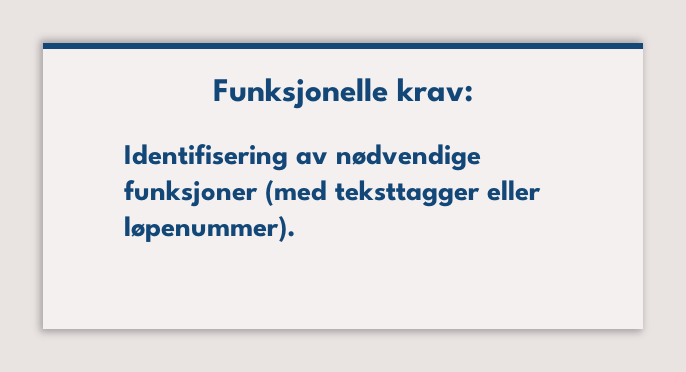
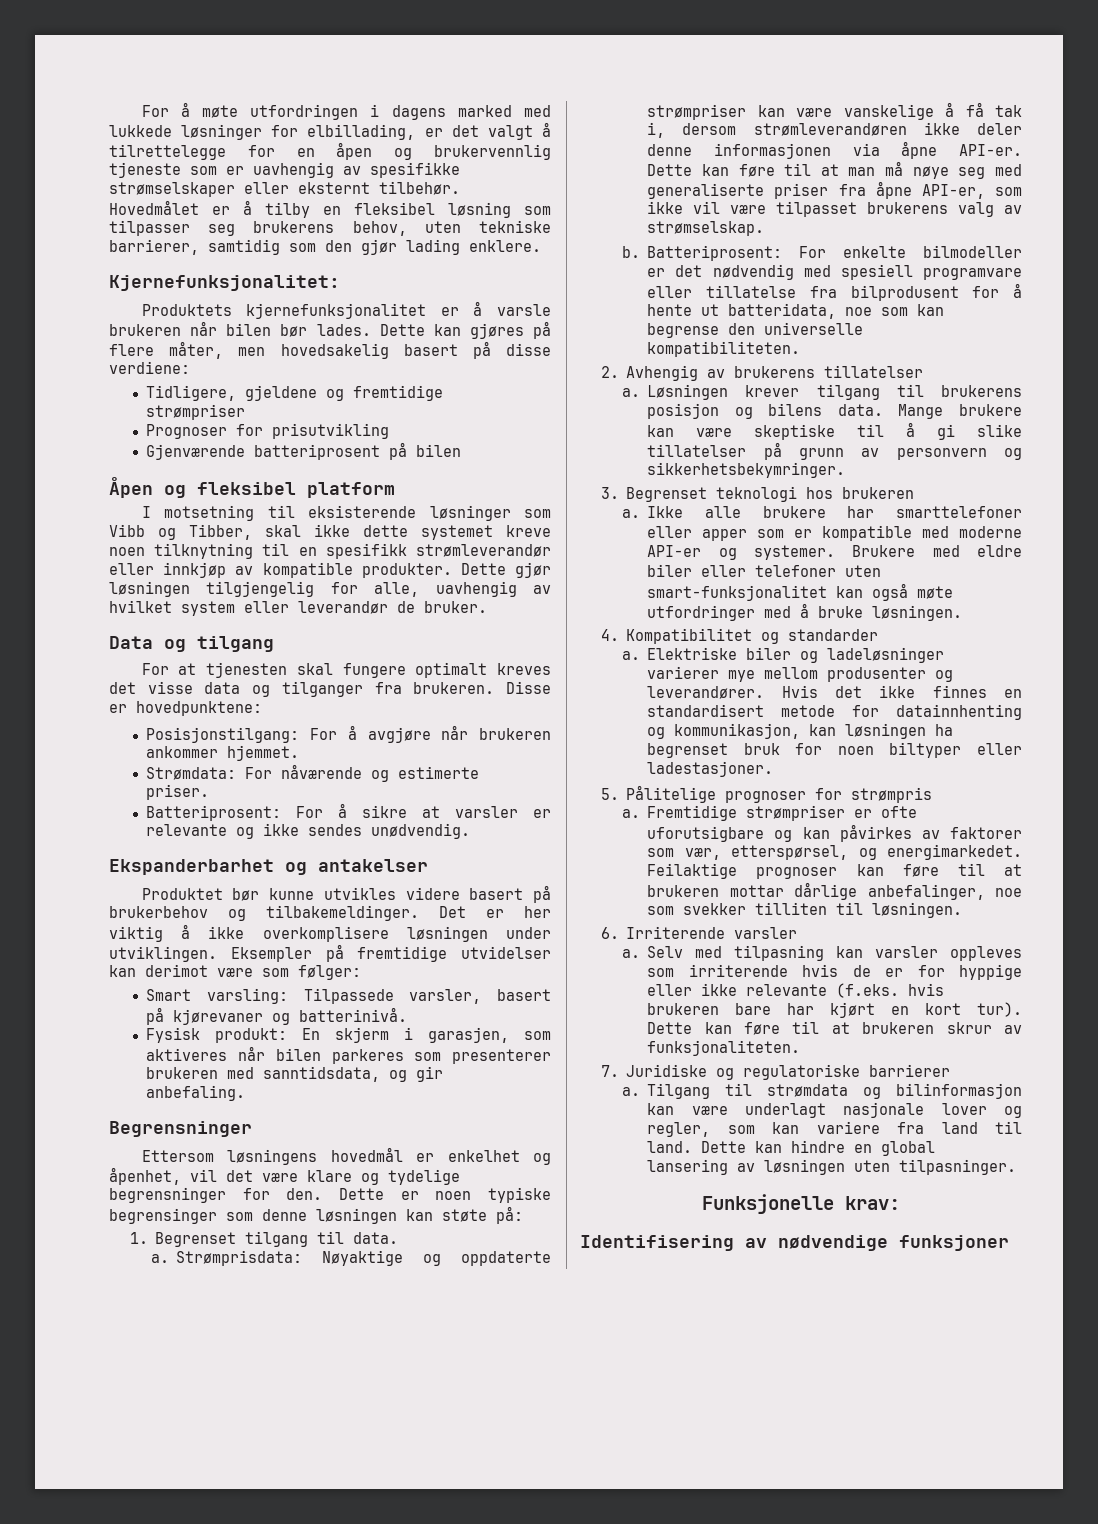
(213, 93) none -> [141,102,551,120] [109,122,552,140] [109,142,551,160] [109,162,460,178] [109,181,460,197] [109,200,551,218] [109,220,551,236] [109,239,541,255] [109,275,340,291] [141,301,551,319] [109,321,551,339] [109,341,551,359] [109,361,190,374] [146,385,444,401] [146,404,246,420] [146,423,390,439] [146,442,462,460] [109,477,395,498] [141,505,551,521] [109,524,551,540] [109,543,551,559] [109,562,551,578] [109,581,551,597] [109,600,487,616] [109,636,274,652] [141,662,551,678] [109,681,551,697] [109,701,262,716] [146,725,551,743] [146,745,300,761] [146,764,480,782] [146,784,210,800] [146,803,551,821] [146,823,471,839] [109,859,428,875] [141,885,551,903] [109,905,551,921] [109,924,551,942] [109,944,551,962] [109,964,361,980] [146,988,551,1004] [146,1007,408,1025] [146,1027,551,1043] [146,1046,551,1064] [146,1066,444,1082] [146,1085,246,1101] [109,1121,252,1137] [141,1147,552,1165] [109,1167,460,1185] [109,1187,551,1203] [109,1206,523,1224] [129,1231,399,1247] [150,1250,551,1266] [647,102,1022,120] [647,122,1022,138] [647,141,1022,159] [647,161,1023,179] [647,181,1022,199] [647,201,1022,217] [647,221,765,236] [621,245,1022,261] [647,264,1022,280] [647,283,1022,301] [647,303,945,319] [647,322,864,338] [647,341,801,357] [600,365,924,381] [621,384,1022,400] [647,403,1022,419] [647,422,1022,440] [647,442,1022,460] [647,462,846,478] [600,486,915,502] [621,506,1022,518] [647,525,1022,541] [647,545,1022,560] [647,564,882,577] [647,583,954,601] [647,603,963,621] [600,628,879,644] [621,647,945,663] [647,666,954,682] [647,685,1022,699] [647,704,1022,720] [647,723,954,739] [647,742,1022,758] [647,761,774,777] [600,785,933,803] [621,805,918,821] [647,824,1022,842] [647,844,1022,860] [647,863,1023,879] [647,882,1022,900] [647,902,963,918] [600,926,798,939] [621,945,1022,961] [647,964,1023,980] [647,983,945,998] [647,1002,1022,1018] [647,1021,1022,1035] [647,1040,801,1056] [600,1064,951,1080] [621,1083,1022,1099] [647,1102,1022,1118] [647,1121,1022,1137] [647,1140,936,1156] [647,1159,1017,1175] For å møte utfordringen i dagens marked med lukkede løsninger for elbillading, er det valgt å tilrettelegge for en åpen og brukervennlig tjeneste som er uavhengig av spesifikke strømselskaper eller eksternt tilbehør. Hovedmålet er å tilby en fleksibel løsning som tilpasser seg brukerens behov, uten tekniske barrierer, samtidig som den gjør lading enklere. // Kjernefunksjonalitet: // Produktets kjernefunksjonalitet er å varsle brukeren når bilen bør lades. Dette kan gjøres på flere måter, men hovedsakelig basert på disse verdiene: // Tidligere, gjeldene og fremtidige strømpriser // Prognoser for prisutvikling // Gjenværende batteriprosent på bilen // Åpen og fleksibel platform // I motsetning til eksisterende løsninger som Vibb og Tibber, skal ikke dette systemet kreve noen tilknytning til en spesifikk strømleverandør eller innkjøp av kompatible produkter. Dette gjør løsningen tilgjengelig for alle, uavhengig av hvilket system eller leverandør de bruker. // Data og tilgang // For at tjenesten skal fungere optimalt kreves det visse data og tilganger fra brukeren. Disse er hovedpunktene: // Posisjonstilgang: For å avgjøre når brukeren ankommer hjemmet. // Strømdata: For nåværende og estimerte priser. // Batteriprosent: For å sikre at varsler er relevante og ikke sendes unødvendig. // Ekspanderbarhet og antakelser // Produktet bør kunne utvikles videre basert på brukerbehov og tilbakemeldinger. Det er her viktig å ikke overkomplisere løsningen under utviklingen. Eksempler på fremtidige utvidelser kan derimot være som følger: // Smart varsling: Tilpassede varsler, basert på kjørevaner og batterinivå. // Fysisk produkt: En skjerm i garasjen, som aktiveres når bilen parkeres som presenterer brukeren med sanntidsdata, og gir anbefaling. // Begrensninger // Ettersom løsningens hovedmål er enkelhet og åpenhet, vil det være klare og tydelige begrensninger for den. Dette er noen typiske begrensinger som denne løsningen kan støte på: // 1. Begrenset tilgang til data. // a. Strømprisdata: Nøyaktige og oppdaterte strømpriser kan være vanskelige å få tak i, dersom strømleverandøren ikke deler denne informasjonen via åpne API-er. Dette kan føre til at man må nøye seg med generaliserte priser fra åpne API-er, som ikke vil være tilpasset brukerens valg av strømselskap. // b. Batteriprosent: For enkelte bilmodeller er det nødvendig med spesiell programvare eller tillatelse fra bilprodusent for å hente ut batteridata, noe som kan begrense den universelle kompatibiliteten. // 2. Avhengig av brukerens tillatelser // a. Løsningen krever tilgang til brukerens posisjon og bilens data. Mange brukere kan være skeptiske til å gi slike tillatelser på grunn av personvern og sikkerhetsbekymringer. // 3. Begrenset teknologi hos brukeren // a. Ikke alle brukere har smarttelefoner eller apper som er kompatible med moderne API-er og systemer. Brukere med eldre biler eller telefoner uten smart-funksjonalitet kan også møte utfordringer med å bruke løsningen. // 4. Kompatibilitet og standarder // a. Elektriske biler og ladeløsninger varierer mye mellom produsenter og leverandører. Hvis det ikke finnes en standardisert metode for datainnhenting og kommunikasjon, kan løsningen ha begrenset bruk for noen biltyper eller ladestasjoner. // 5. Pålitelige prognoser for strømpris // a. Fremtidige strømpriser er ofte uforutsigbare og kan påvirkes av faktorer som vær, etterspørsel, og energimarkedet. Feilaktige prognoser kan føre til at brukeren mottar dårlige anbefalinger, noe som svekker tilliten til løsningen. // 6. Irriterende varsler // a. Selv med tilpasning kan varsler oppleves som irriterende hvis de er for hyppige eller ikke relevante (f.eks. hvis brukeren bare har kjørt en kort tur). Dette kan føre til at brukeren skrur av funksjonaliteten. // 7. Juridiske og regulatoriske barrierer // a. Tilgang til strømdata og bilinformasjon kan være underlagt nasjonale lover og regler, som kan variere fra land til land. Dette kan hindre en global lansering av løsningen uten tilpasninger. //
[265,180,541,207] [124,216,296,242] (med teksttagger eller løpenummer). -> (1009, 1243) none

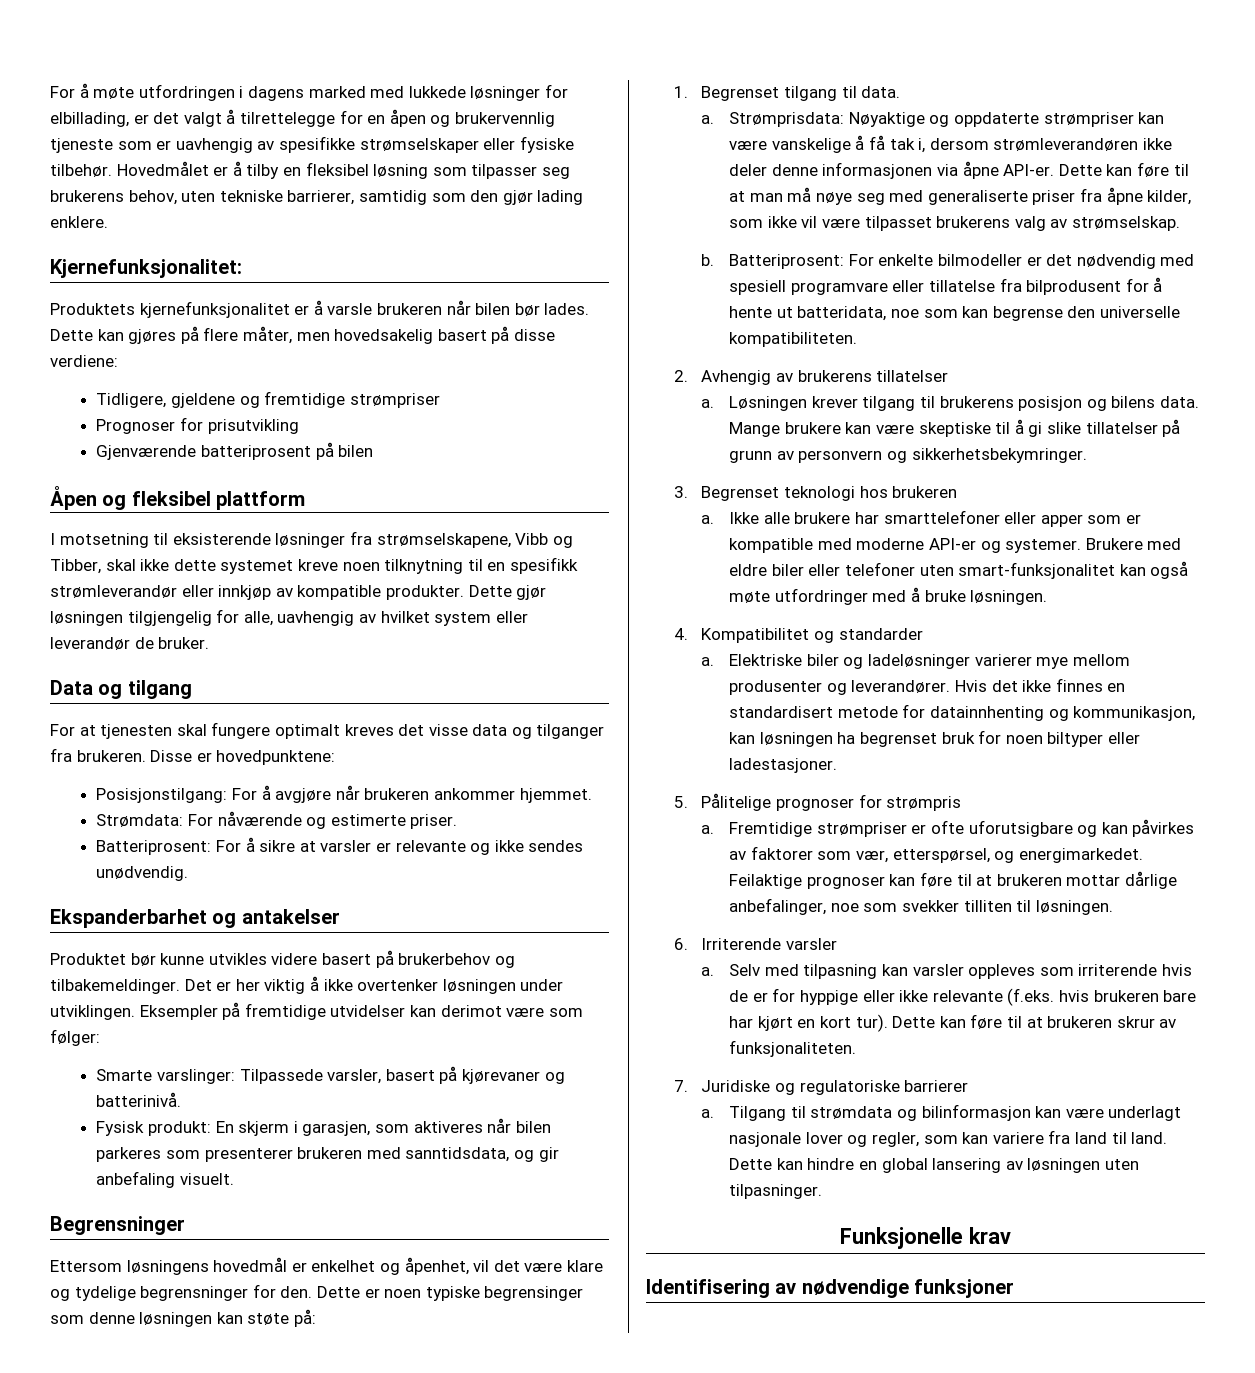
[298,182,370,194] eksternt -> [519,136,574,153] fysiske
[307,482,395,498] platform -> [216,491,306,510] plattform
[524,509,551,518] som -> [349,531,511,548] fra strømselskapene,
[262,926,389,942] overkomplisere -> [357,979,439,991] overtenker
[146,988,289,1004] Smart varsling: -> [96,1069,236,1084] Smarte varslinger:
[146,1085,246,1101] anbefaling. -> [96,1171,235,1188] anbefaling visuelt.
[921,184,985,199] API-er, -> [1147,190,1192,205] kilder,
[845,1196,900,1210] krav: -> [968,1227,1011,1244] krav

